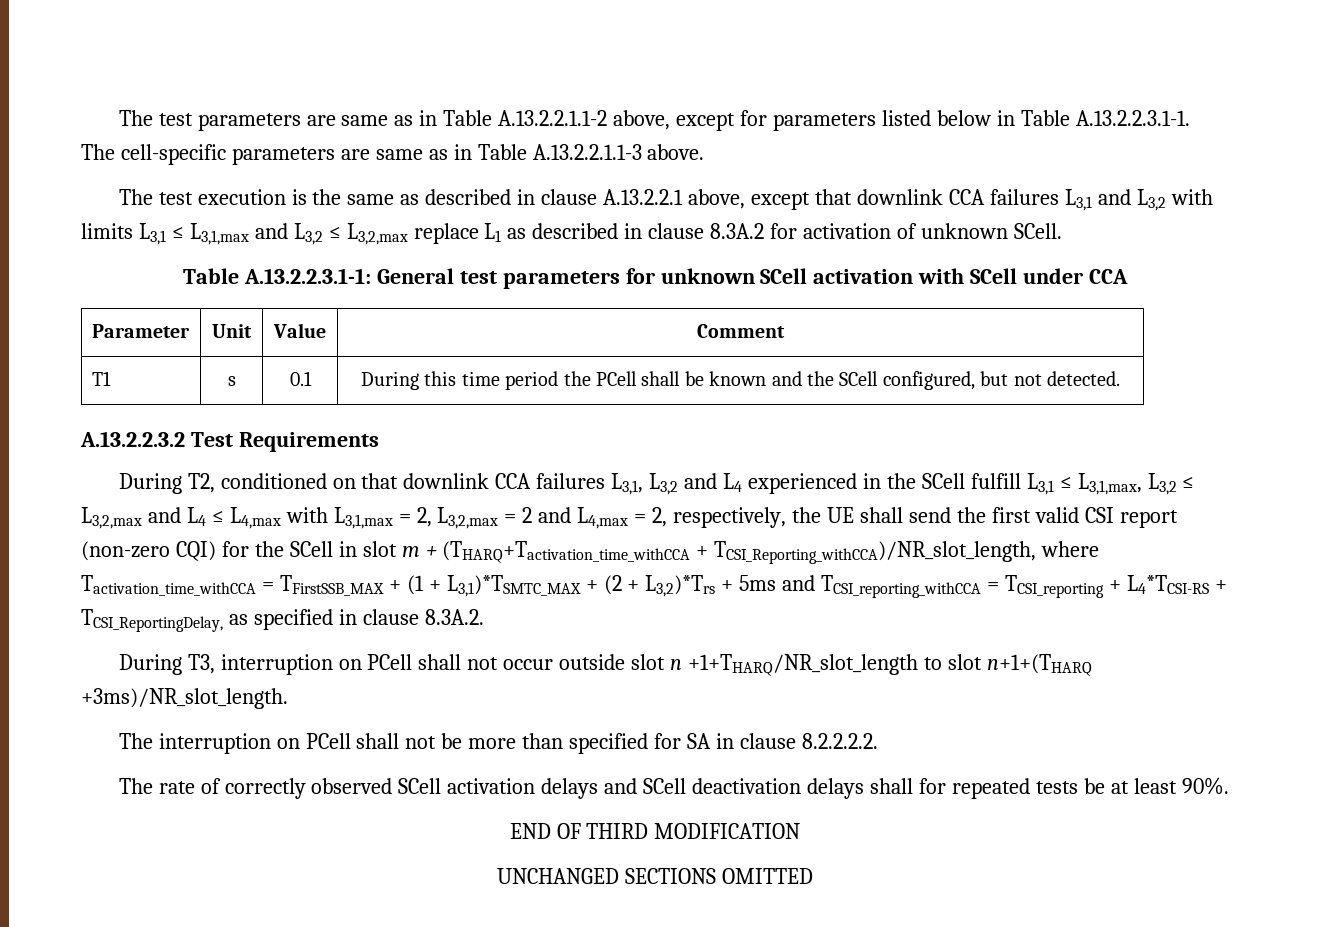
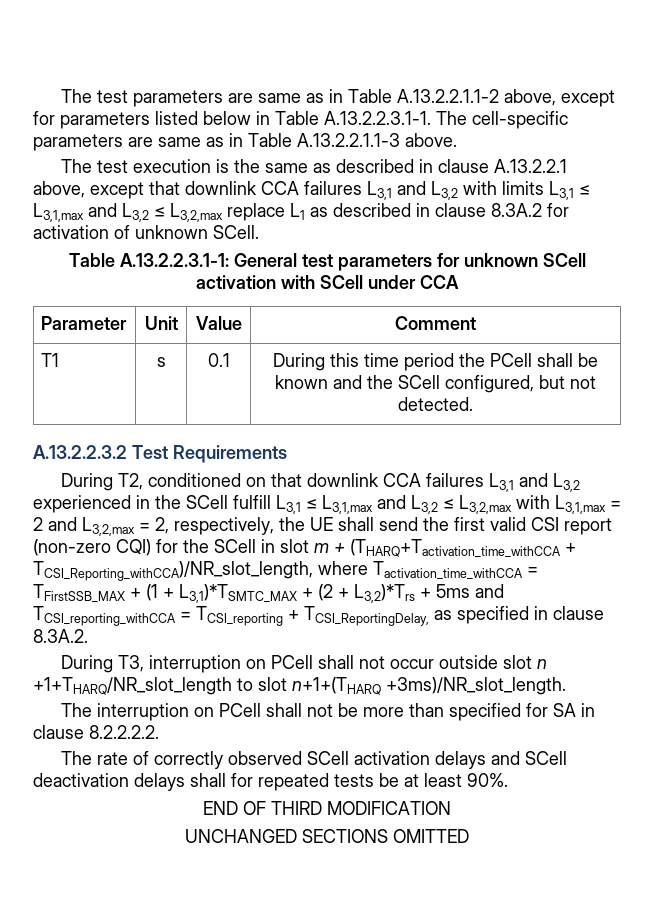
[611,473,743,495] L3,1, L3,2 and L4 -> [489,473,581,492] L3,1 and L3,2
[1077,473,1195,495] [81,507,499,529] L3,1,max, L3,2 ≤ L3,2,max and L4 ≤ L4,max with L3,1,max = 2, L3,2,max -> [322,495,606,514] L3,1,max and L3,2 ≤ L3,2,max with L3,1,max
[577,507,629,529] L4,max -> [82,517,135,536] L3,2,max
[1126,575,1227,594] L4*TCSI-RS + -> (299, 615) none

